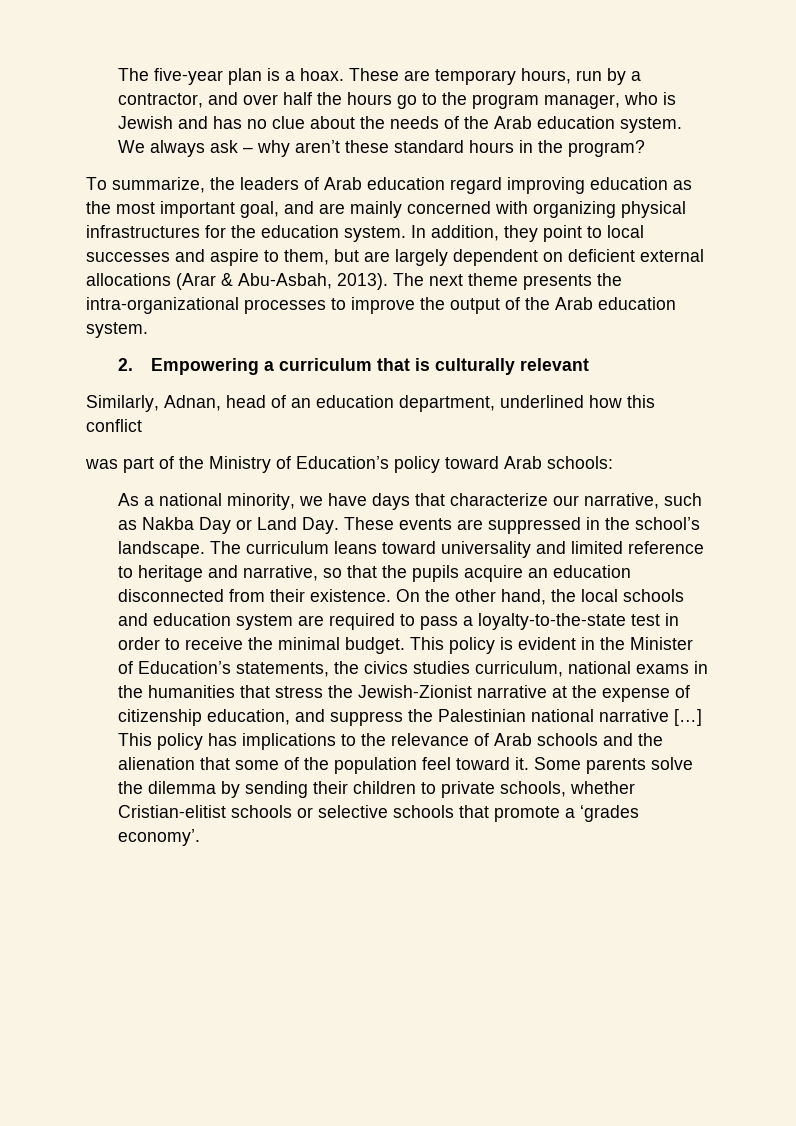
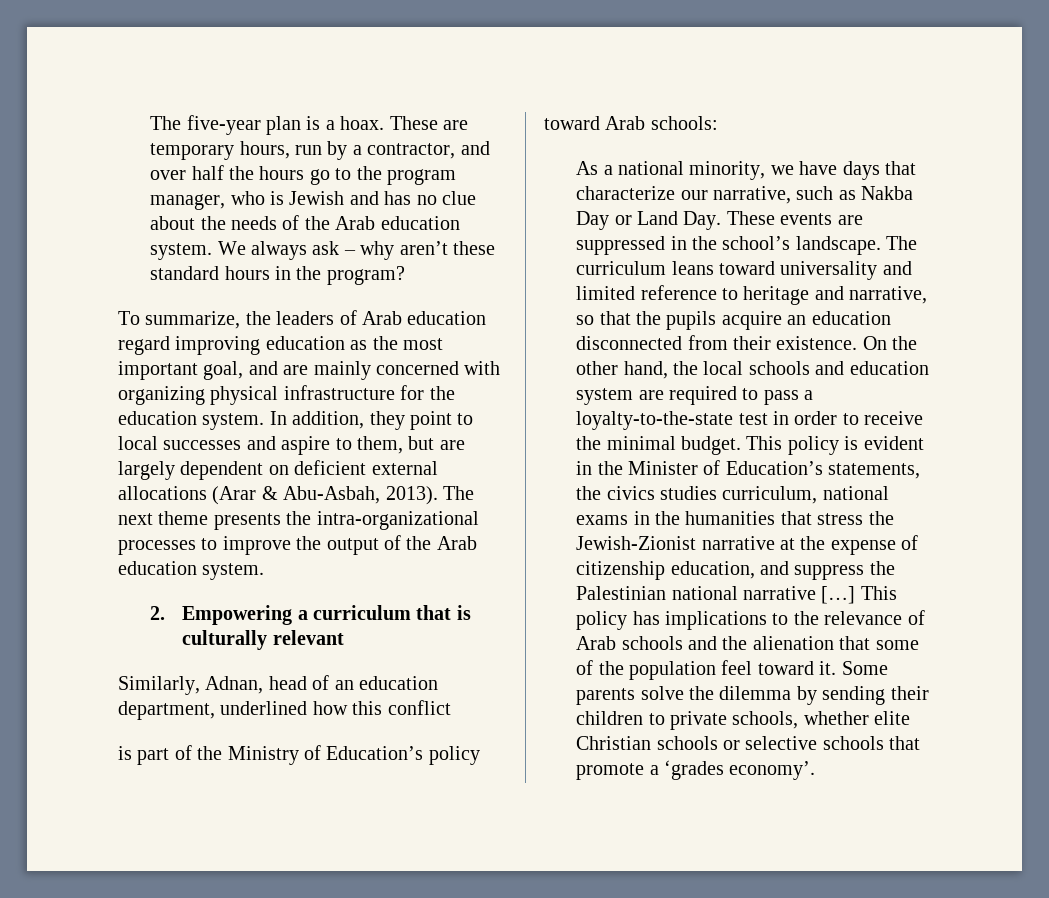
[86,225,200,238] infrastructures -> [283,385,395,400] infrastructure
[85,459,118,469] was -> [118,746,132,760] is
[118,805,227,818] Cristian-elitist -> [874,711,911,725] [576,736,652,750] elite Christian

